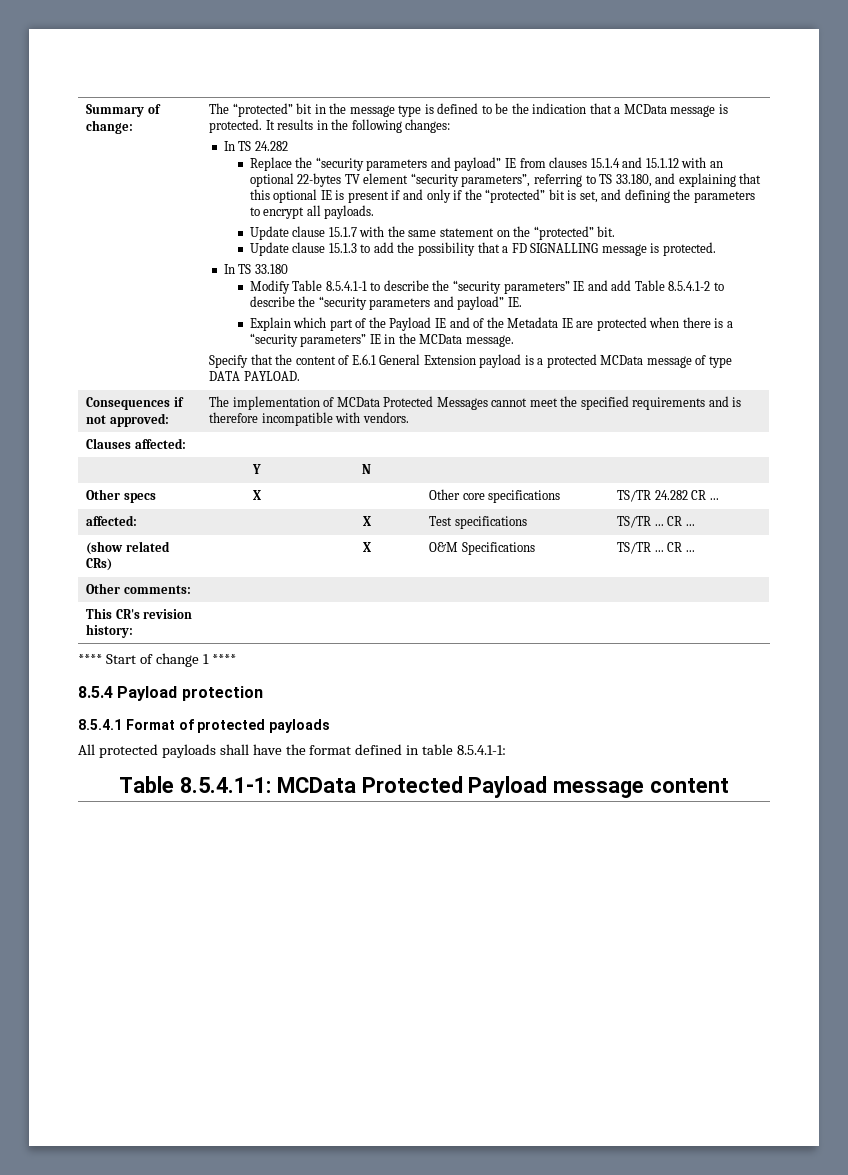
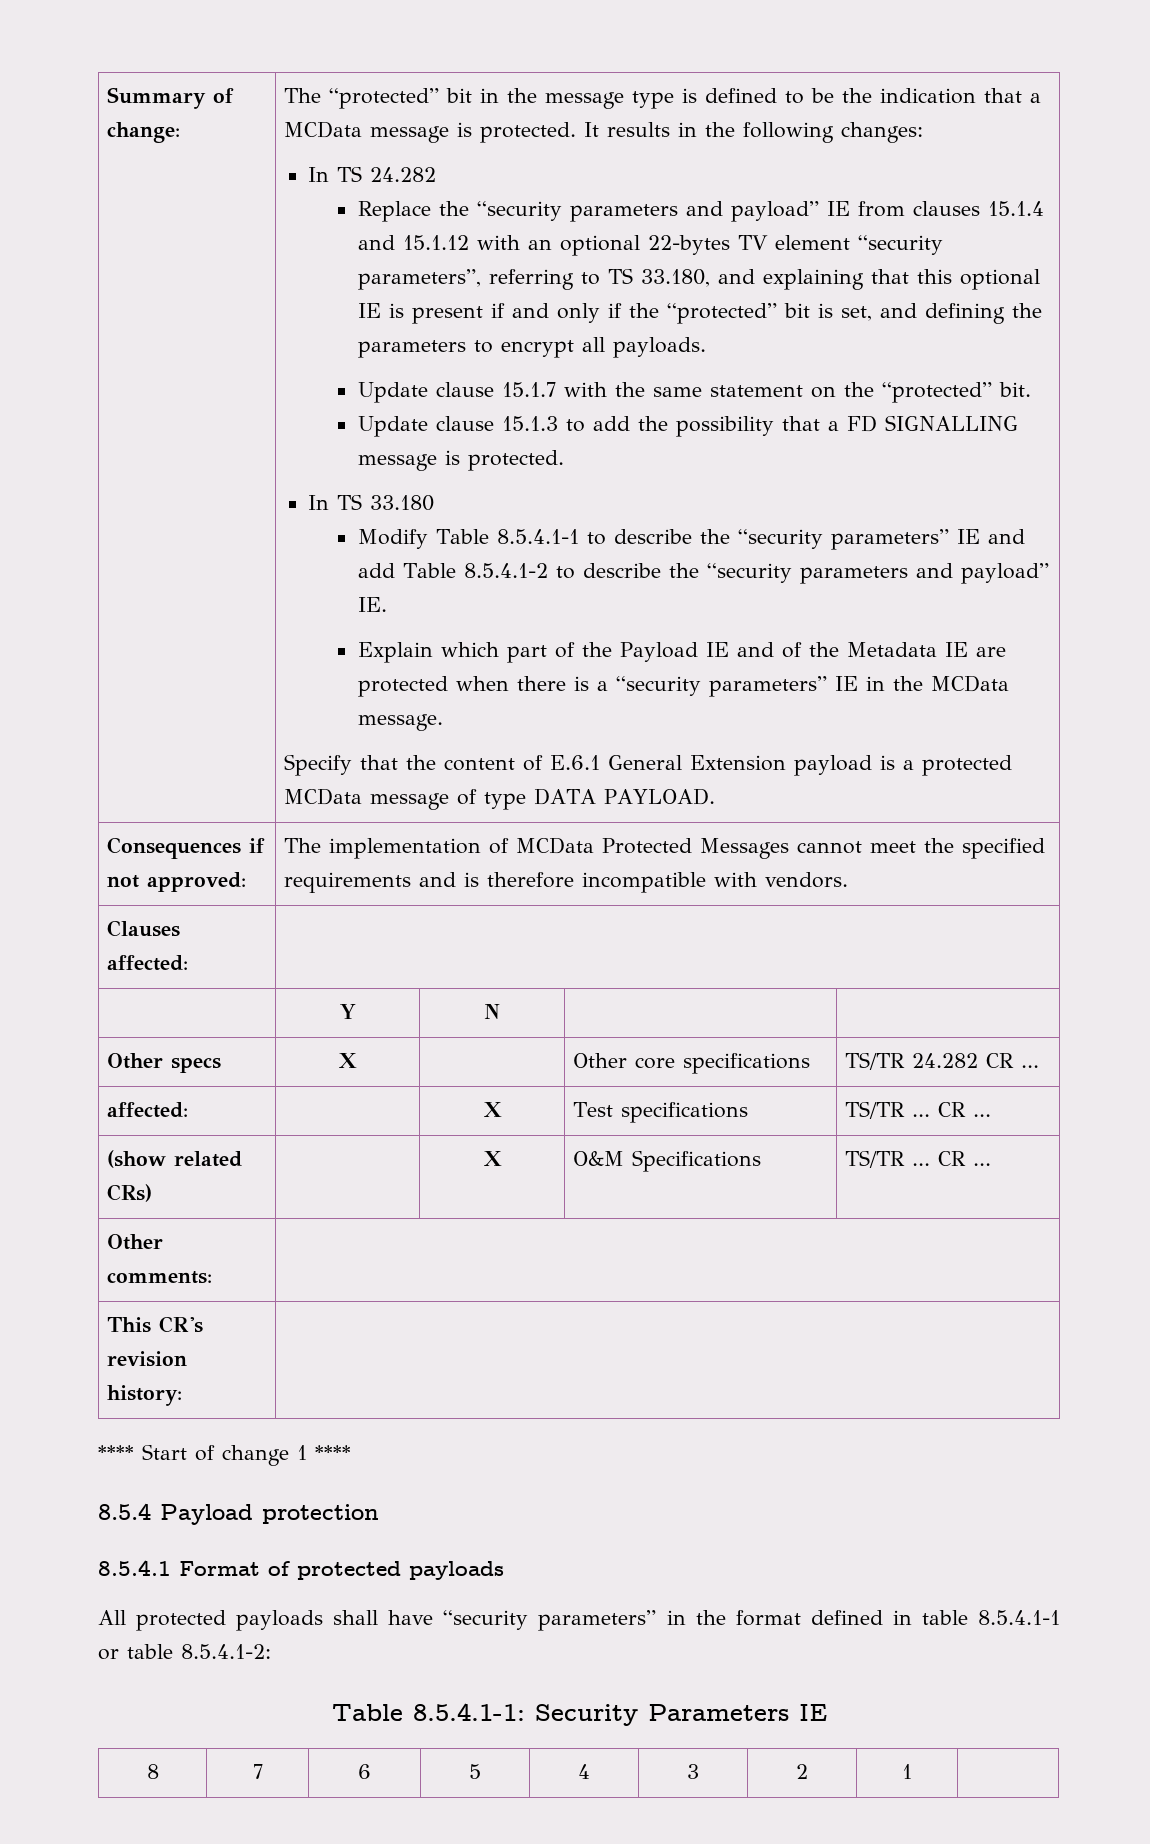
(282, 749) none -> [443,1610,686,1631] “security parameters” in
[457,745,507,755] [119,776,729,798] 8.5.4.1-1: // Table 8.5.4.1-1: MCData Protected Payload message content -> [978,1610,1061,1625] [98,1644,271,1660] [331,1703,827,1726] [146,1764,159,1779] [252,1764,263,1779] [358,1764,371,1779] [469,1764,482,1779] [578,1764,590,1779] [687,1764,699,1779] [796,1764,808,1779] [902,1764,912,1779] 8.5.4.1-1 or table 8.5.4.1-2: // Table 8.5.4.1-1: Security Parameters IE // 8 | 7 | 6 | 5 | 4 | 3 | 2 | 1 |

